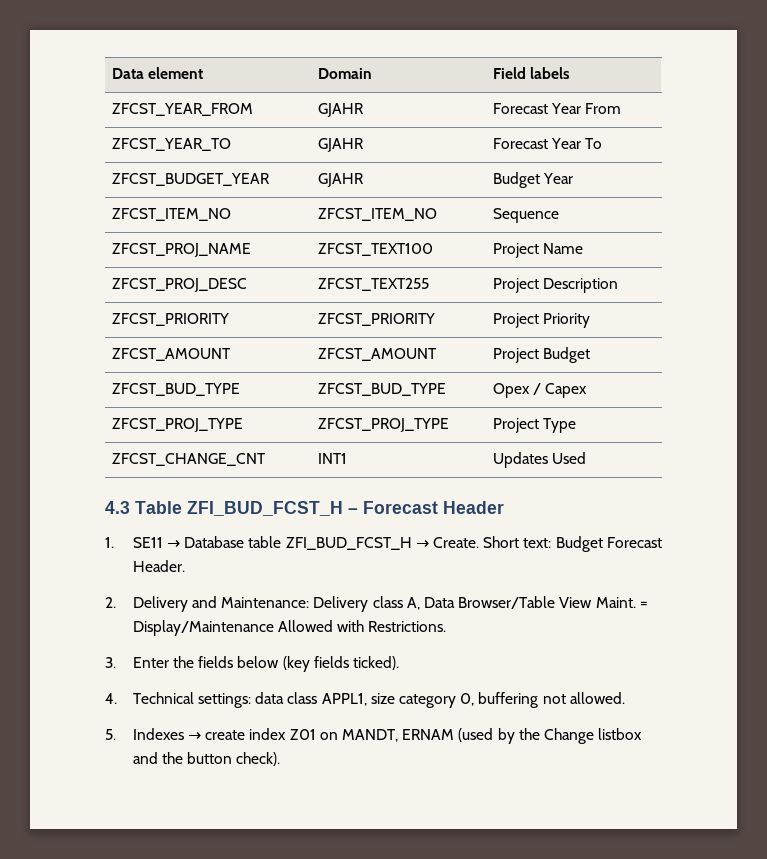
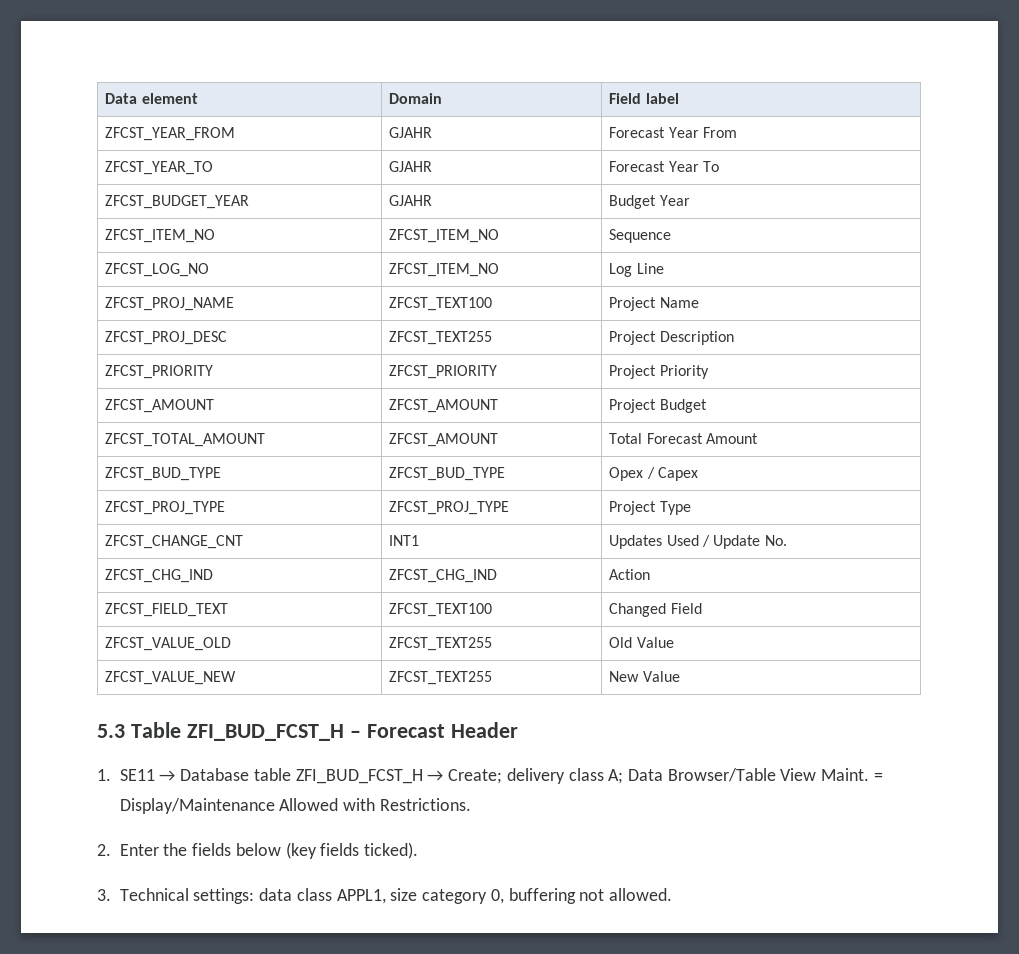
[529,67,570,79] labels -> [645,93,679,104] label
(559, 215) none -> [105,263,210,277] [389,263,500,277] [609,263,664,277] // ZFCST_LOG_NO | ZFCST_ITEM_NO | Log Line
(590, 355) none -> [105,433,266,447] [389,433,499,447] [609,433,759,444] // ZFCST_TOTAL_AMOUNT | ZFCST_AMOUNT | Total Forecast Amount
[105,501,130,514] // 4.3 -> [702,535,787,549] [105,569,214,583] [389,569,498,583] [609,569,651,580] [105,603,229,617] [389,603,493,617] [609,603,702,617] [105,637,232,651] [389,637,493,651] [609,637,674,648] [105,671,237,685] [389,671,493,685] [609,671,680,682] [97,724,125,738] / Update No. // ZFCST_CHG_IND | ZFCST_CHG_IND | Action // ZFCST_FIELD_TEXT | ZFCST_TEXT100 | Changed Field // ZFCST_VALUE_OLD | ZFCST_TEXT255 | Old Value // ZFCST_VALUE_NEW | ZFCST_TEXT255 | New Value // 5.3
[432,536,662,552] [132,560,185,572] [105,596,420,612] Create. Short text: Budget Forecast Header. // 2. Delivery and Maintenance: Delivery class A, -> [448,768,624,784] Create; delivery class A;
[105,657,116,668] 3. -> [97,844,111,856] 2.
[105,693,117,704] 4. -> [97,889,111,901] 3.
[105,728,643,744] [132,752,281,766] // 5. Indexes → create index Z01 on MANDT, ERNAM (used by the Change listbox and the button check). -> (673, 894) none

